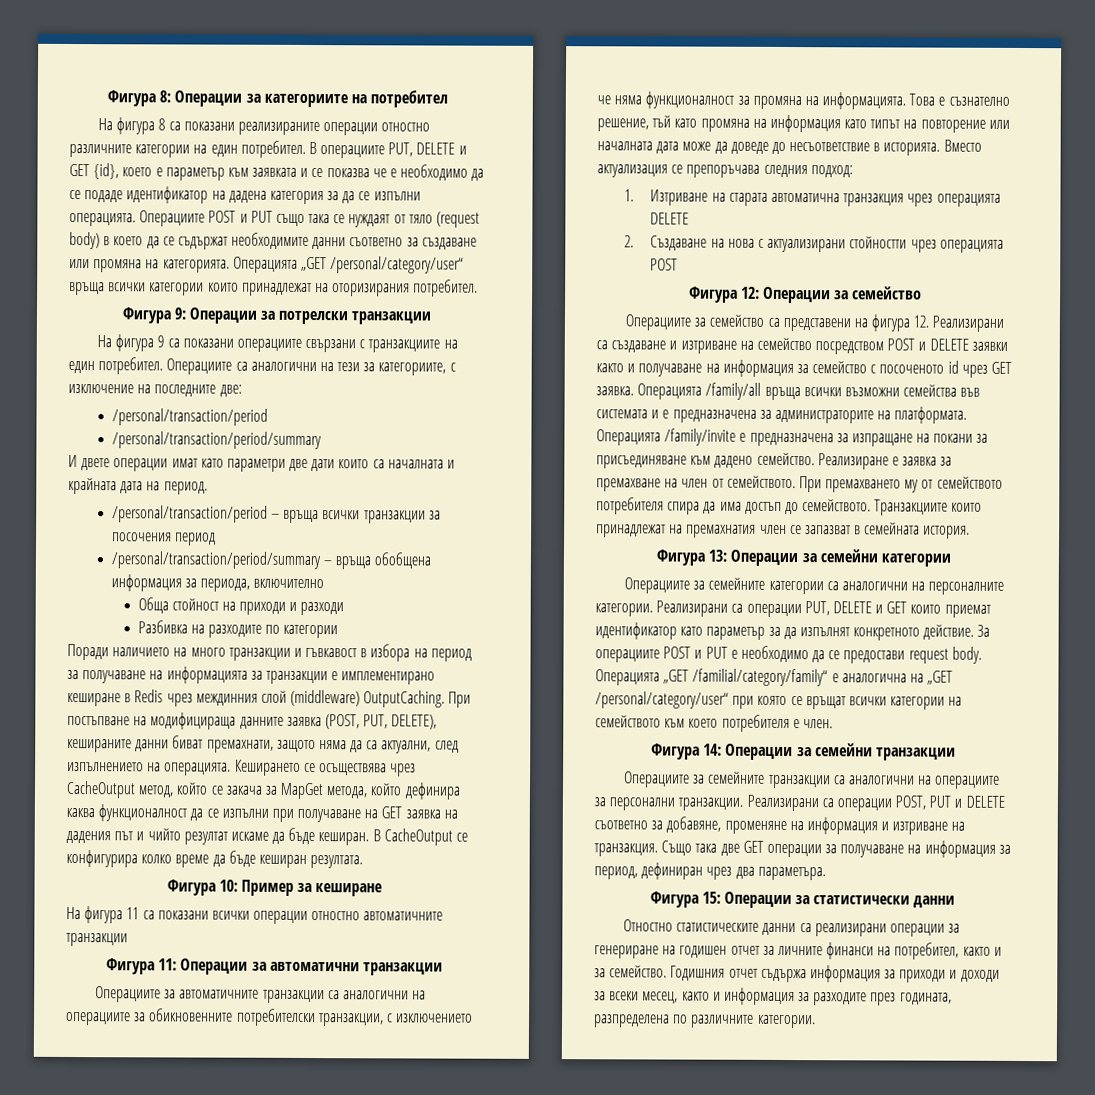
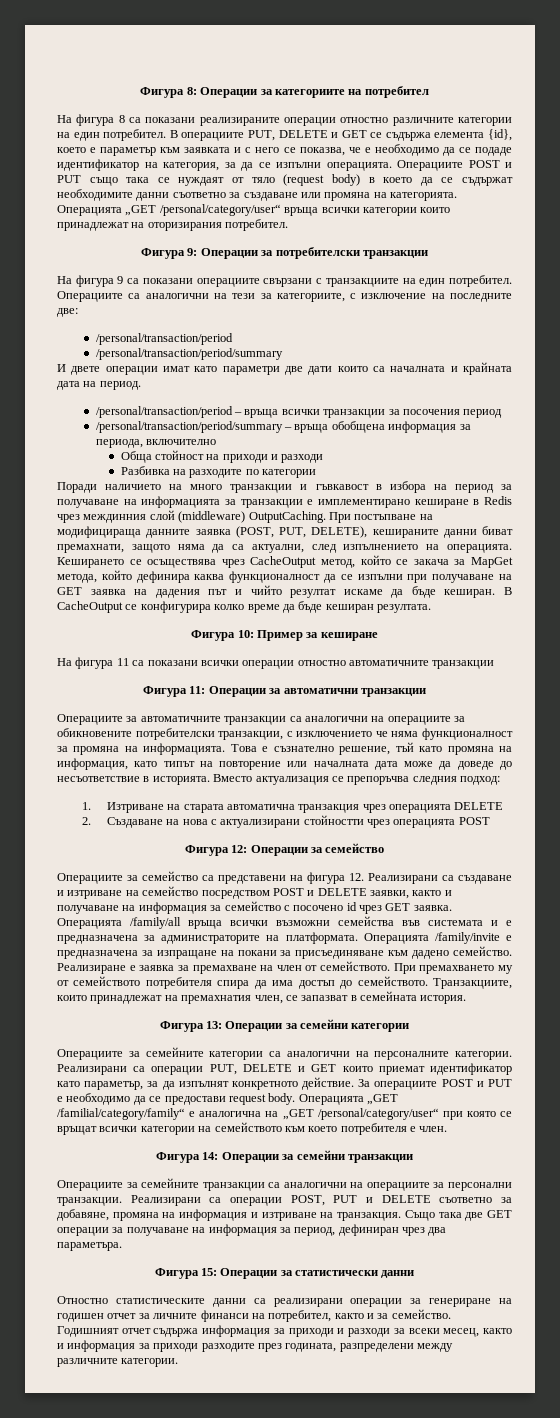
(90, 170) none -> [370,132,485,141] се съдържа елемента
[311,168,370,178] се показва -> [245,147,345,156] с него се показва,
[228,190,324,205] дадена категория -> [163,162,219,171] категория,
[278,310,349,325] потрелски -> [275,247,360,259] потребителски
[149,1008,234,1022] обикновенните -> [57,728,132,737] обикновените
[769,114,841,133] информация -> [57,758,128,770] информация,
[686,164,761,178] препоръчава -> [347,776,410,785] препоръчва
[971,341,1008,351] заявки -> [370,890,409,899] заявки,
[879,364,945,374] посоченото -> [293,905,344,911] посочено
[874,499,949,516] Транзакциите -> [433,978,513,989] Транзакциите,
[759,524,787,534] член -> [254,995,283,1004] член,
[706,626,766,640] параметър -> [84,1081,144,1090] параметър,
[724,820,787,835] променяне -> [112,1212,159,1221] промяна
[670,965,726,981] Годишния -> [57,1326,119,1337] Годишният
[960,969,1000,982] доходи -> [348,1328,391,1337] разходи
(811, 997) none -> [153,1343,199,1352] приходи
[593,1014,689,1028] разпределена по -> [339,1343,453,1352] разпределени между

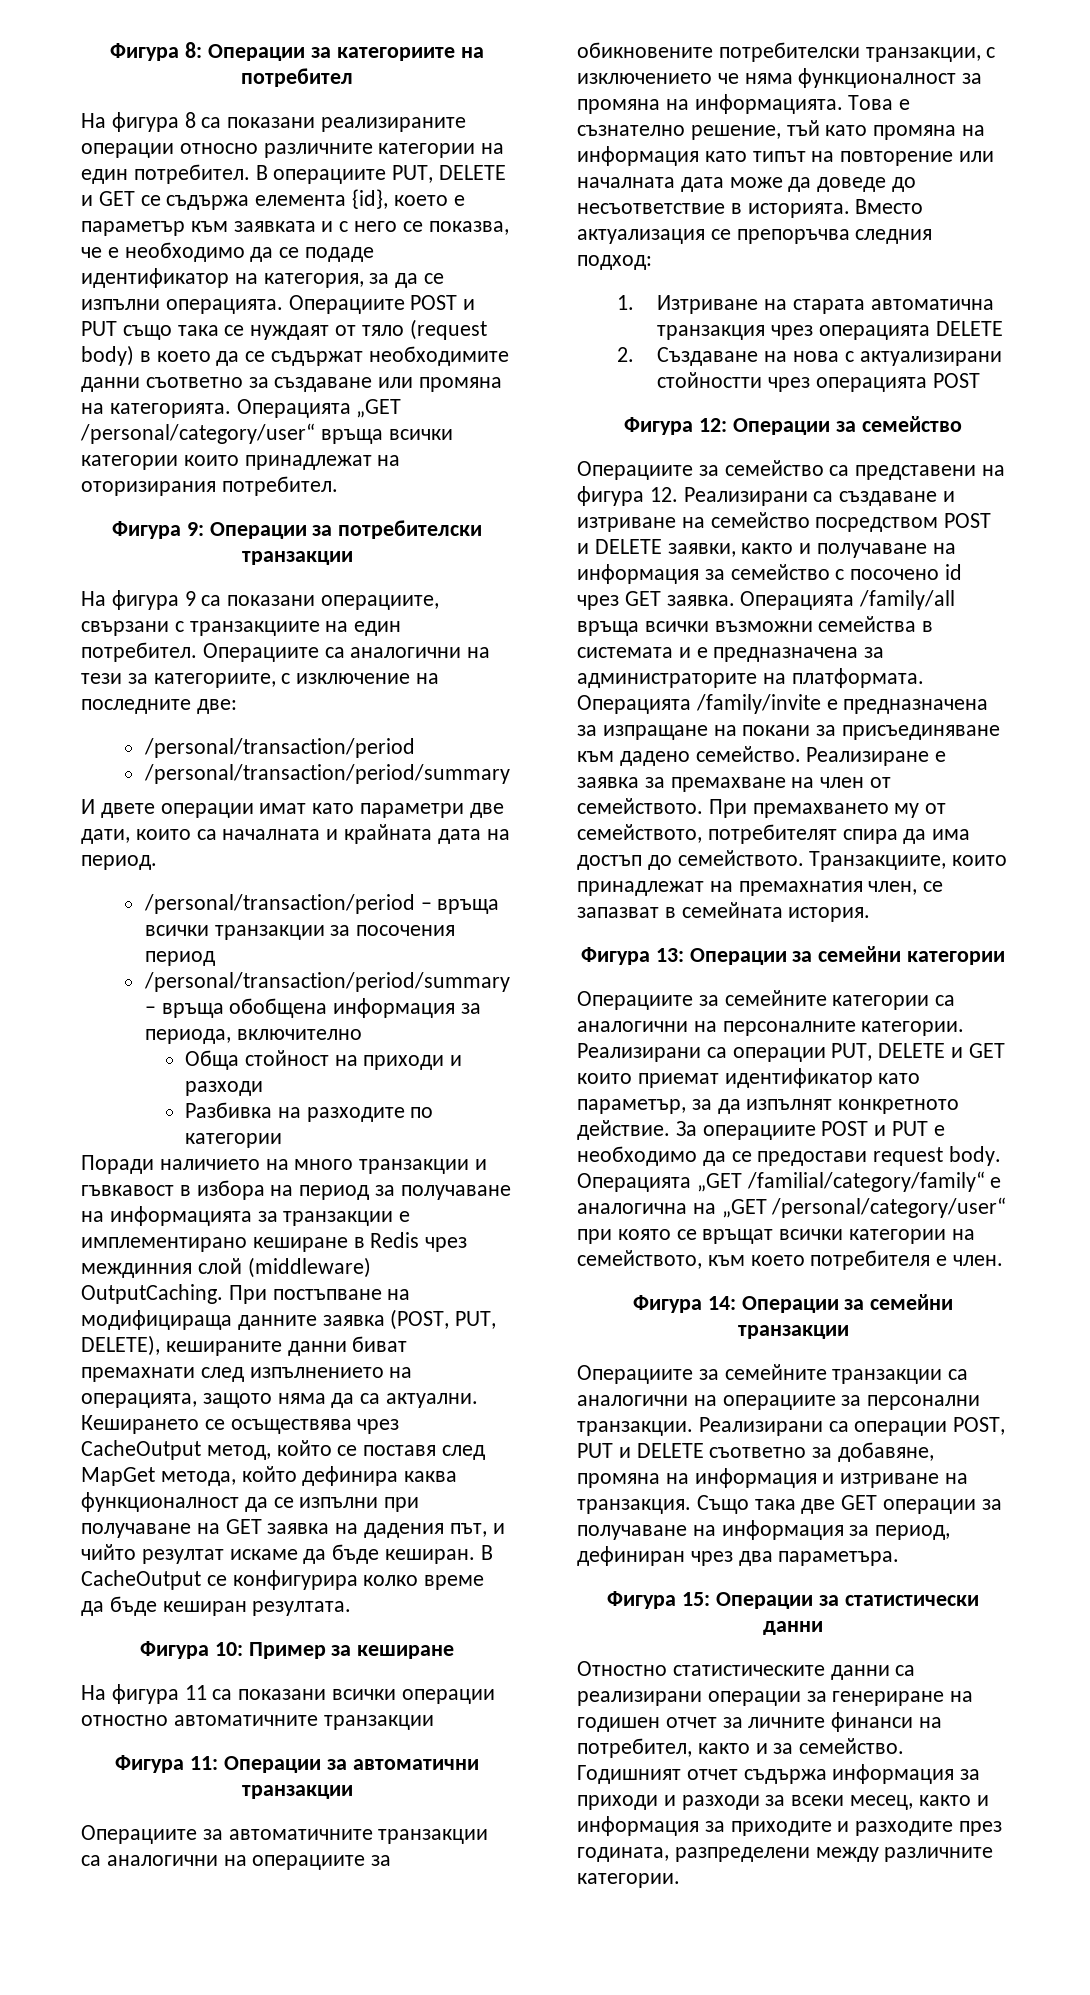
[340,117,389,123] отностно -> [179,143,258,154] относно
[196,278,260,287] операциите -> [321,595,440,610] операциите,
[308,366,333,375] дати -> [81,829,130,844] дати,
[57,544,512,553] премахнати, защото няма да са актуални, след изпълнението на операцията. -> [81,1367,413,1382] [81,1393,479,1408] премахнати след изпълнението на операцията, защото няма да са актуални.
[413,559,466,565] закача за -> [363,1445,486,1460] поставя след
[208,589,228,595] път -> [449,1523,487,1537] път,
[57,758,128,770] информация, -> [577,146,699,166] информация
[402,920,420,926] във -> [922,621,934,632] в
[73,976,212,989] семейството потребителя -> [577,824,837,844] семейството, потребителят
[214,1122,282,1132] семейството -> [577,1250,702,1269] семейството,
[153,1343,199,1352] приходи -> [730,1821,850,1836] приходите и

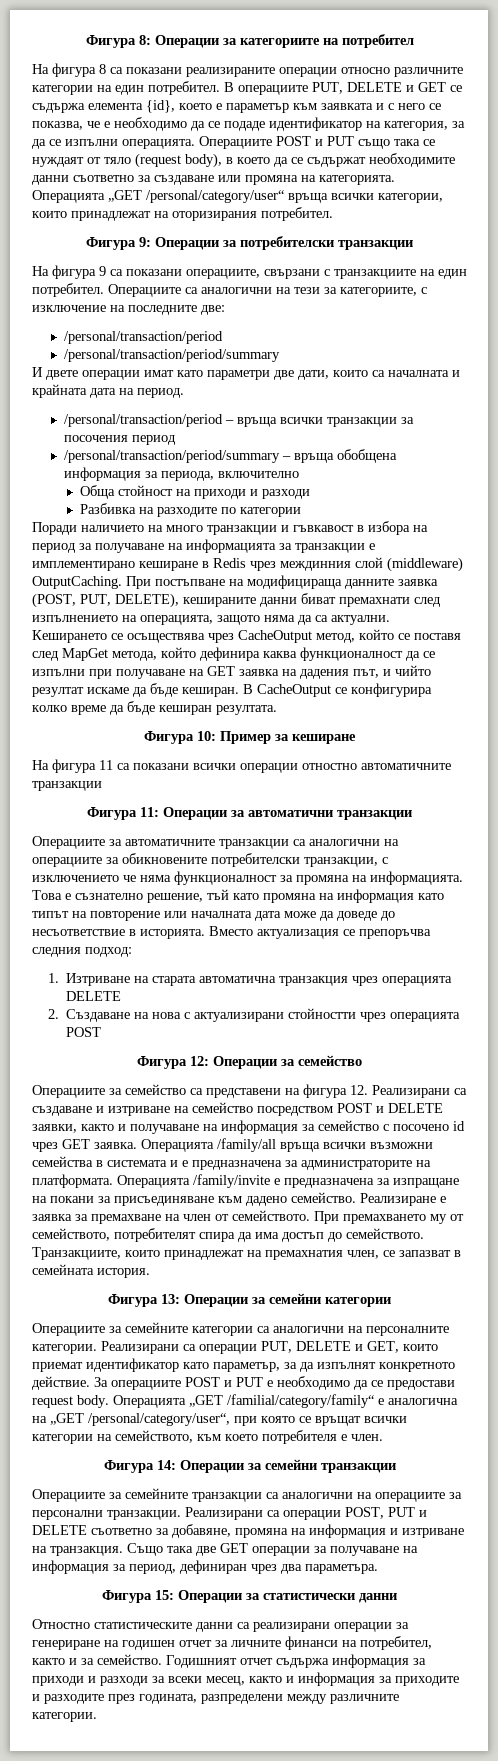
[81,345,134,366] body) -> [185,153,222,168] body),
[81,455,178,470] категории -> [378,193,443,203] категории,
[968,1043,1005,1058] GET -> [367,1341,399,1353] GET,
[771,1197,1007,1218] /personal/category/user“ -> [88,1413,230,1426] /personal/category/user“,

